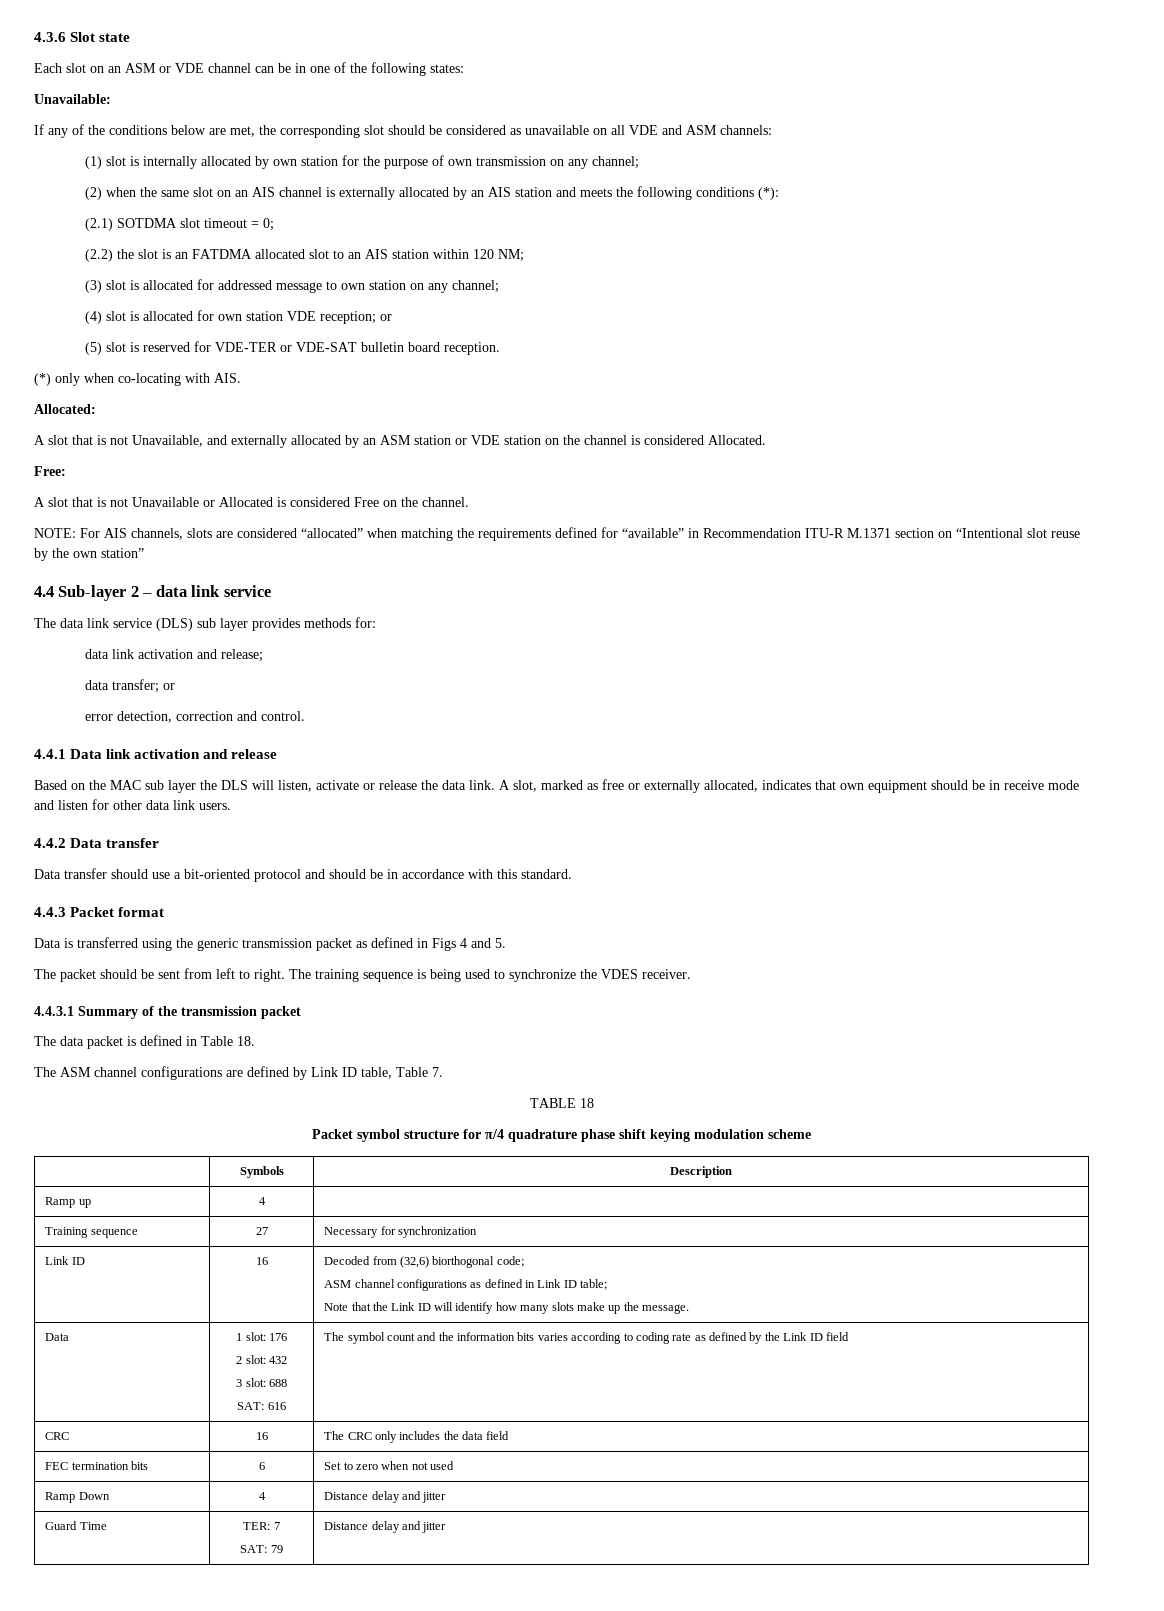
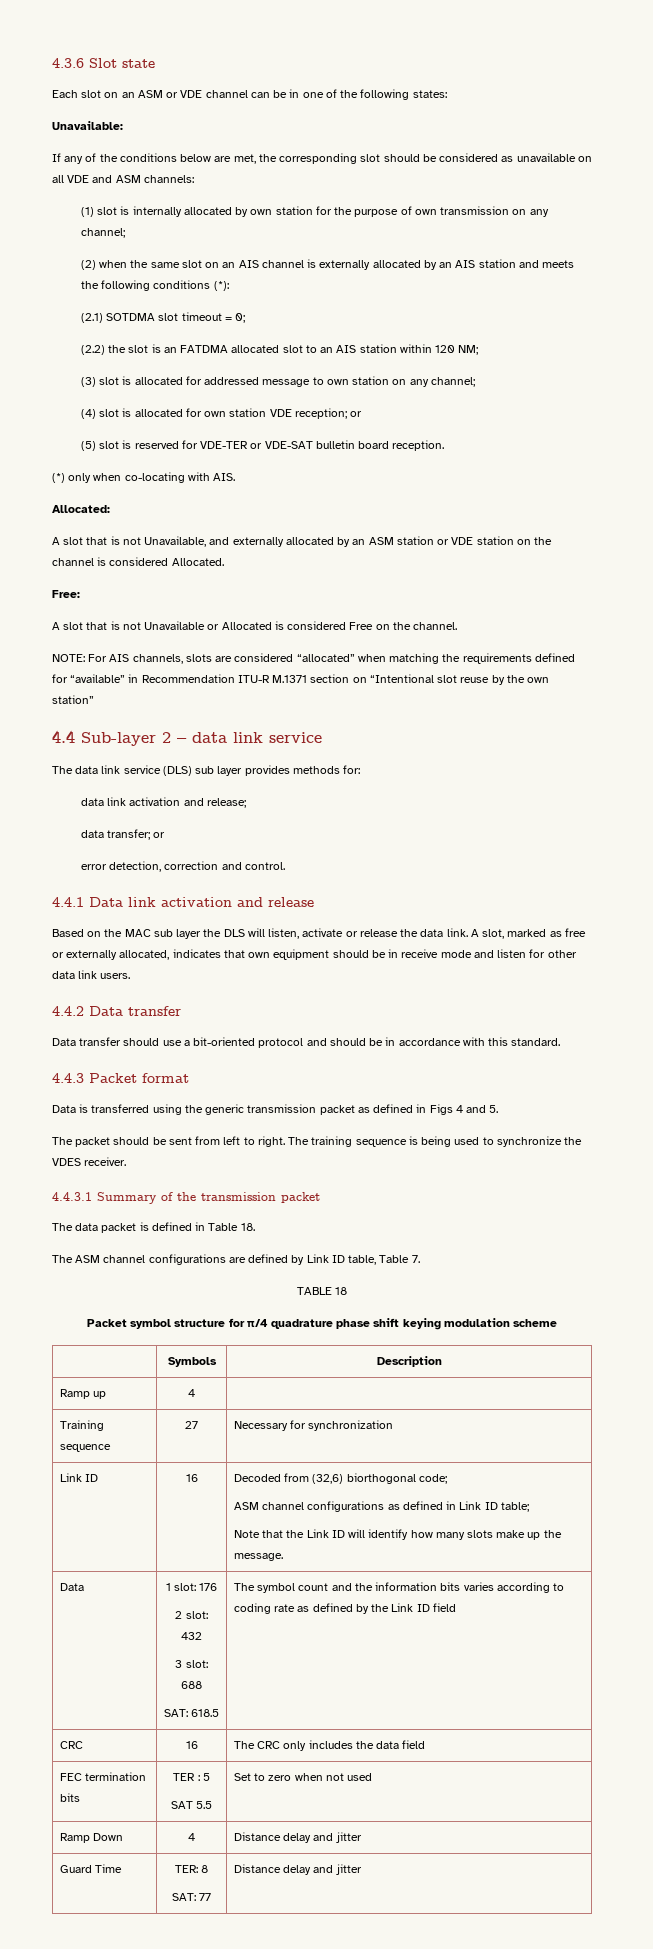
[267,1402,286,1410] 616 -> [191,1709,220,1717] 618.5
[258,1462,265,1470] 6 -> [173,1773,210,1781] [170,1801,213,1809] TER : 5 // SAT 5.5
[273,1522,280,1530] [240,1545,283,1553] 7 // SAT: 79 -> [201,1865,209,1873] [171,1893,212,1901] 8 // SAT: 77

